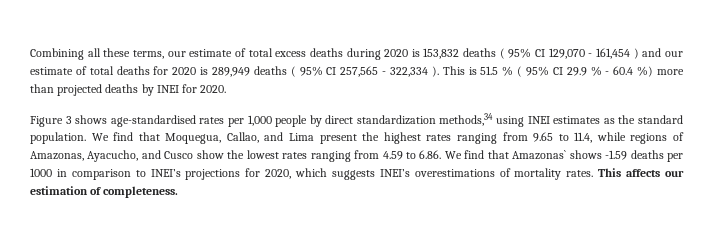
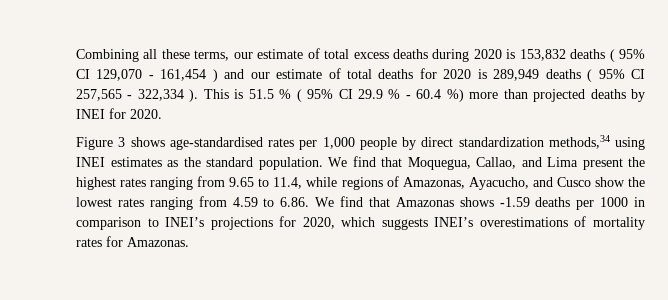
[512,150,567,160] Amazonas` -> [395,197,454,207] Amazonas
[566,168,684,177] [30,186,179,198] rates. This affects our estimation of completeness. -> [76,236,189,247] rates for Amazonas.

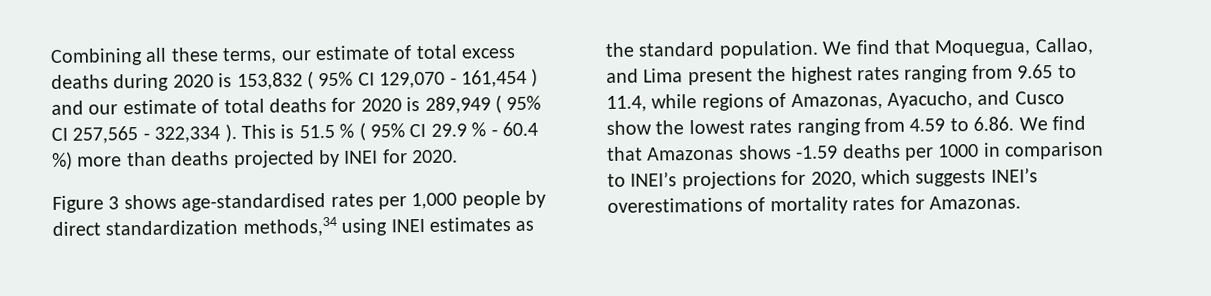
[570,49,606,59] deaths -> (303, 81) none
[545,69,581,79] deaths -> (491, 105) none
[533,89,626,102] projected deaths -> [171,150,315,169] deaths projected

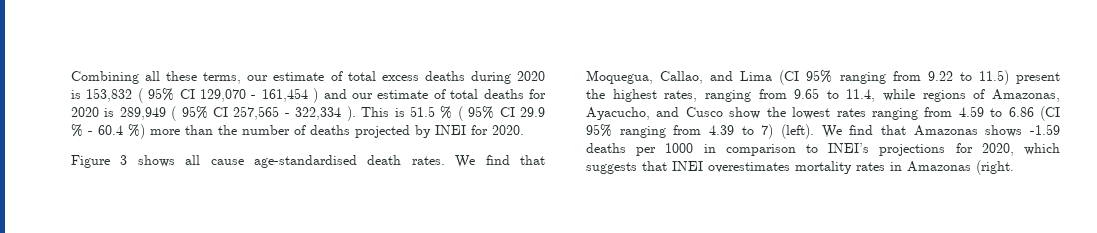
(167, 159) none -> [218,125,306,135] the number of
[181,190,547,212] [52,216,535,237] [605,40,819,59] age-standardised rates per 1,000 people by direct standardization methods,34 using INEI estimates as the standard population. -> [185,155,445,168] all cause age-standardised death rates.
(684, 75) none -> [779,70,1009,85] (CI 95% ranging from 9.22 to 11.5)
[857,66,900,81] rates -> [664,90,698,102] rates,
[973,116,1015,132] 6.86. -> [1008,106,1060,121] [586,124,814,139] 6.86 (CI 95% ranging from 4.39 to 7) (left).
[990,167,1038,183] [607,195,1021,215] INEI’s overestimations of mortality rates for Amazonas. -> [642,160,1014,175] that INEI overestimates mortality rates in Amazonas (right.

